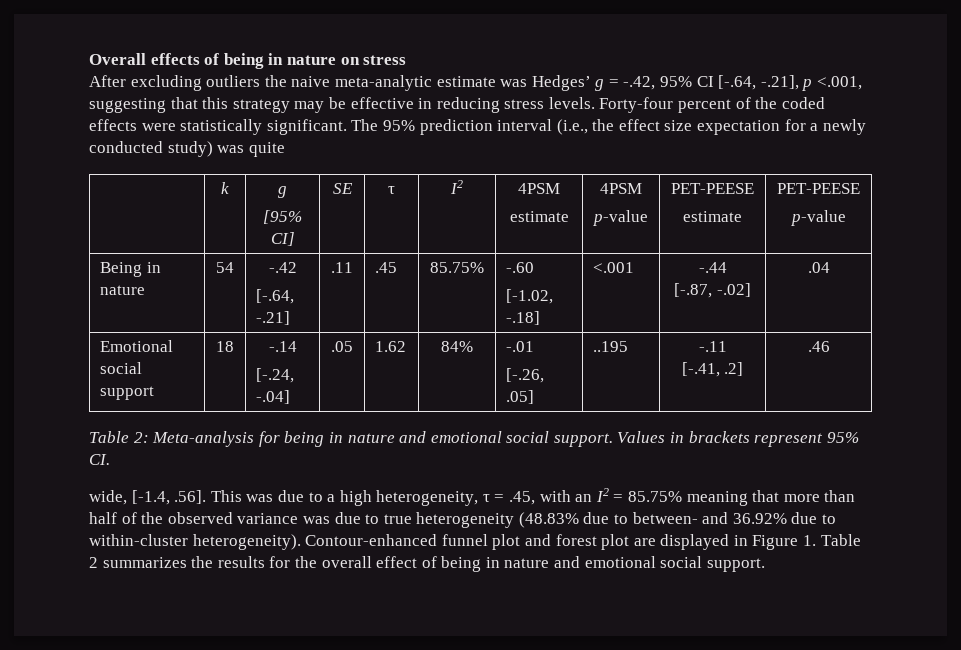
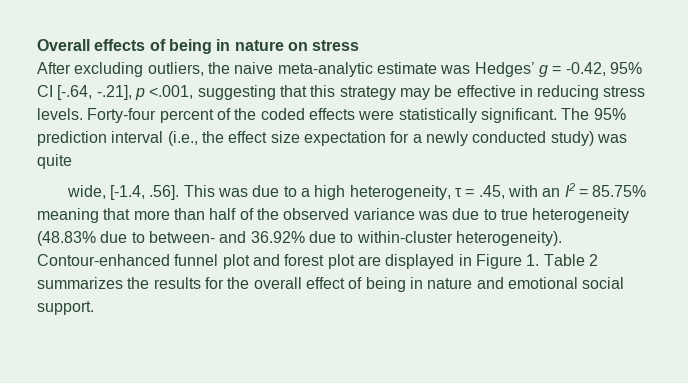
[206,75,261,87] outliers -> [147,62,204,76] outliers,
[623,76,656,90] -.42, -> [565,62,606,76] -0.42,
[221,182,229,194] [278,186,287,198] [263,210,302,224] [270,232,295,246] [332,183,353,194] [388,186,395,194] [450,180,463,194] [518,183,560,194] [509,211,569,222] [600,183,642,194] [593,210,648,226] [671,183,754,194] [683,211,742,222] [777,183,860,194] [790,210,846,226] [99,262,161,277] [99,285,145,295] [216,262,234,273] [268,262,297,273] [255,289,294,304] [255,311,290,325] [331,262,353,273] [374,262,397,273] [430,262,484,273] [505,262,534,273] [505,289,553,304] [505,311,540,325] [592,262,634,273] [698,262,727,273] [674,283,751,298] [807,262,830,273] [99,340,173,352] [99,362,142,374] [99,386,154,400] [216,341,234,352] [268,341,297,352] [255,368,294,383] [255,390,290,404] [331,341,353,352] [374,341,406,352] [441,341,473,352] [505,341,534,352] [505,368,544,383] [505,390,534,404] [592,341,628,352] [698,341,727,352] [681,362,744,377] [807,341,830,352] [89,431,859,447] [89,454,110,465] // | k | g // [95% CI] | SE | τ | I2 | 4PSM // estimate | 4PSM // p-value | PET-PEESE // estimate | PET-PEESE // p-value // Being in nature | 54 | -.42 // [-.64, -.21] | .11 | .45 | 85.75% | -.60 // [-1.02, -.18] | <.001 | -.44 // [-.87, -.02] | .04 // Emotional social support | 18 | -.14 // [-.24, -.04] | .05 | 1.62 | 84% | -.01 // [-.26, .05] | ..195 | -.11 // [-.41, .2] | .46 // Table 2: Meta-analysis for being in nature and emotional social support. Values in brackets represent 95% CI. -> (72, 161) none

